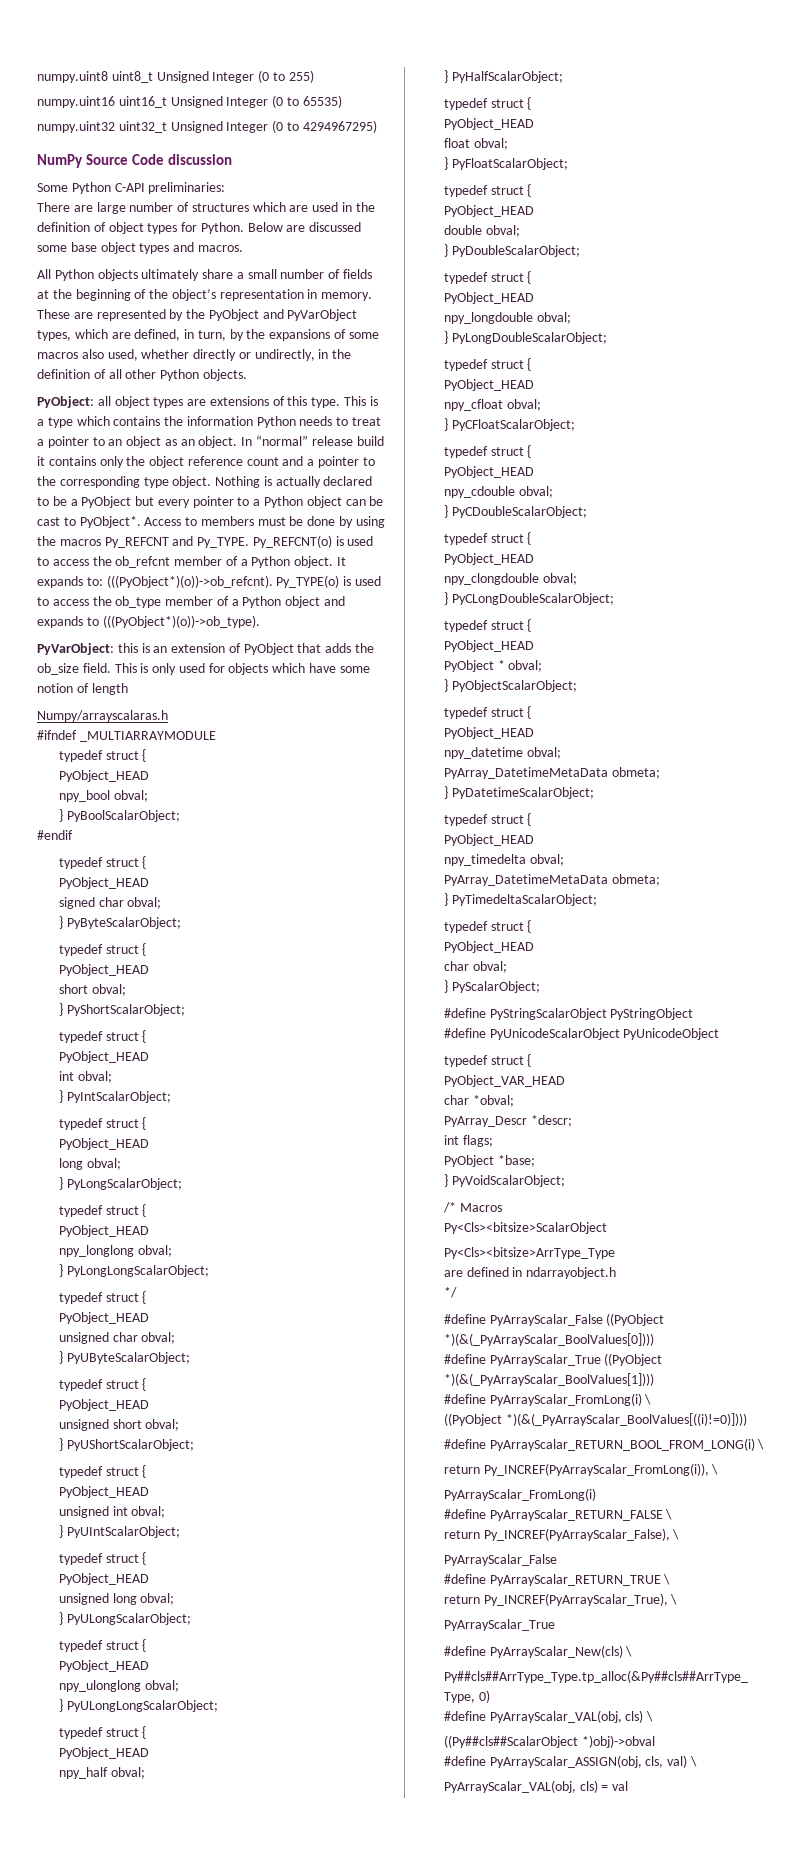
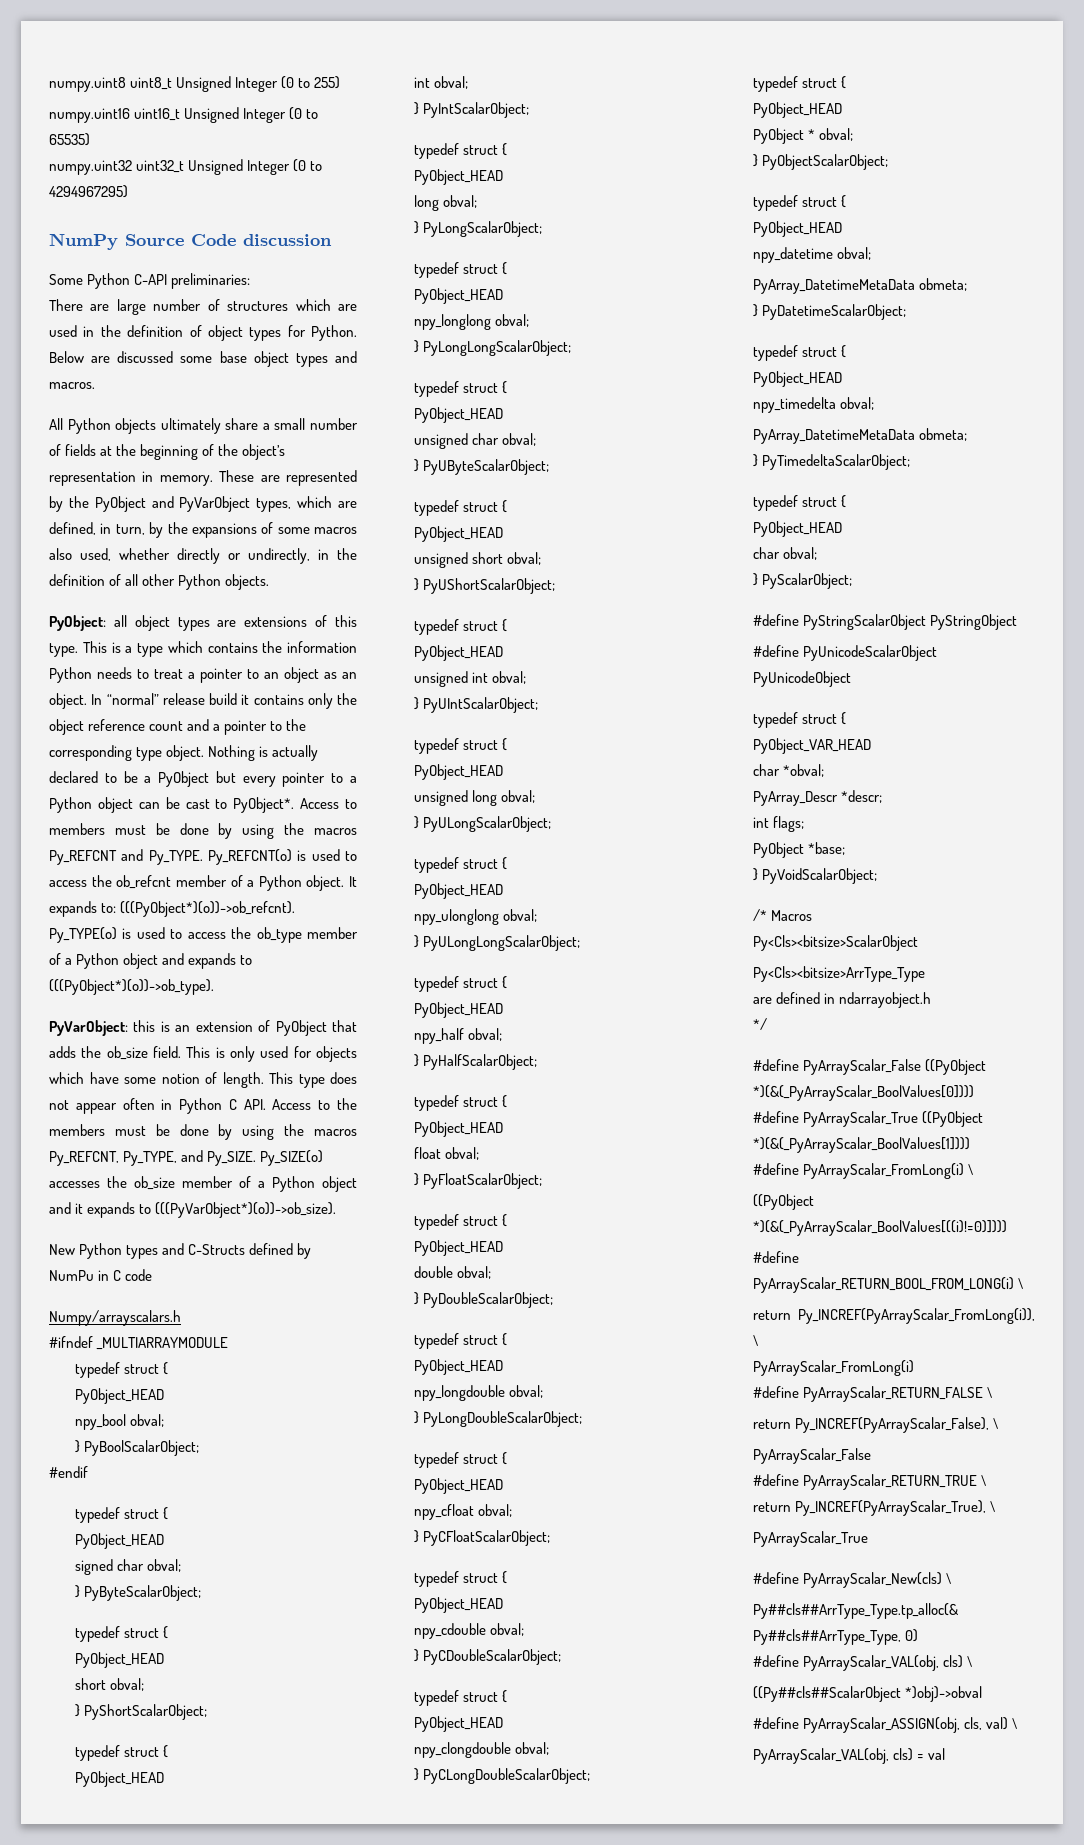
[91,683,128,695] [37,710,168,722] length // Numpy/arrayscalaras.h -> [222,1072,357,1088] [49,1098,357,1114] [49,1124,358,1140] [49,1150,324,1166] [49,1176,357,1192] [49,1202,337,1218] [49,1243,312,1259] [49,1269,153,1281] [49,1310,181,1326] length. This type does not appear often in Python C API. Access to the members must be done by using the macros Py_REFCNT, Py_TYPE, and Py_SIZE. Py_SIZE(o) accesses the ob_size member of a Python object and it expands to (((PyVarObject*)(o))->ob_size). // New Python types and C-Structs defined by NumPu in C code // Numpy/arrayscalars.h

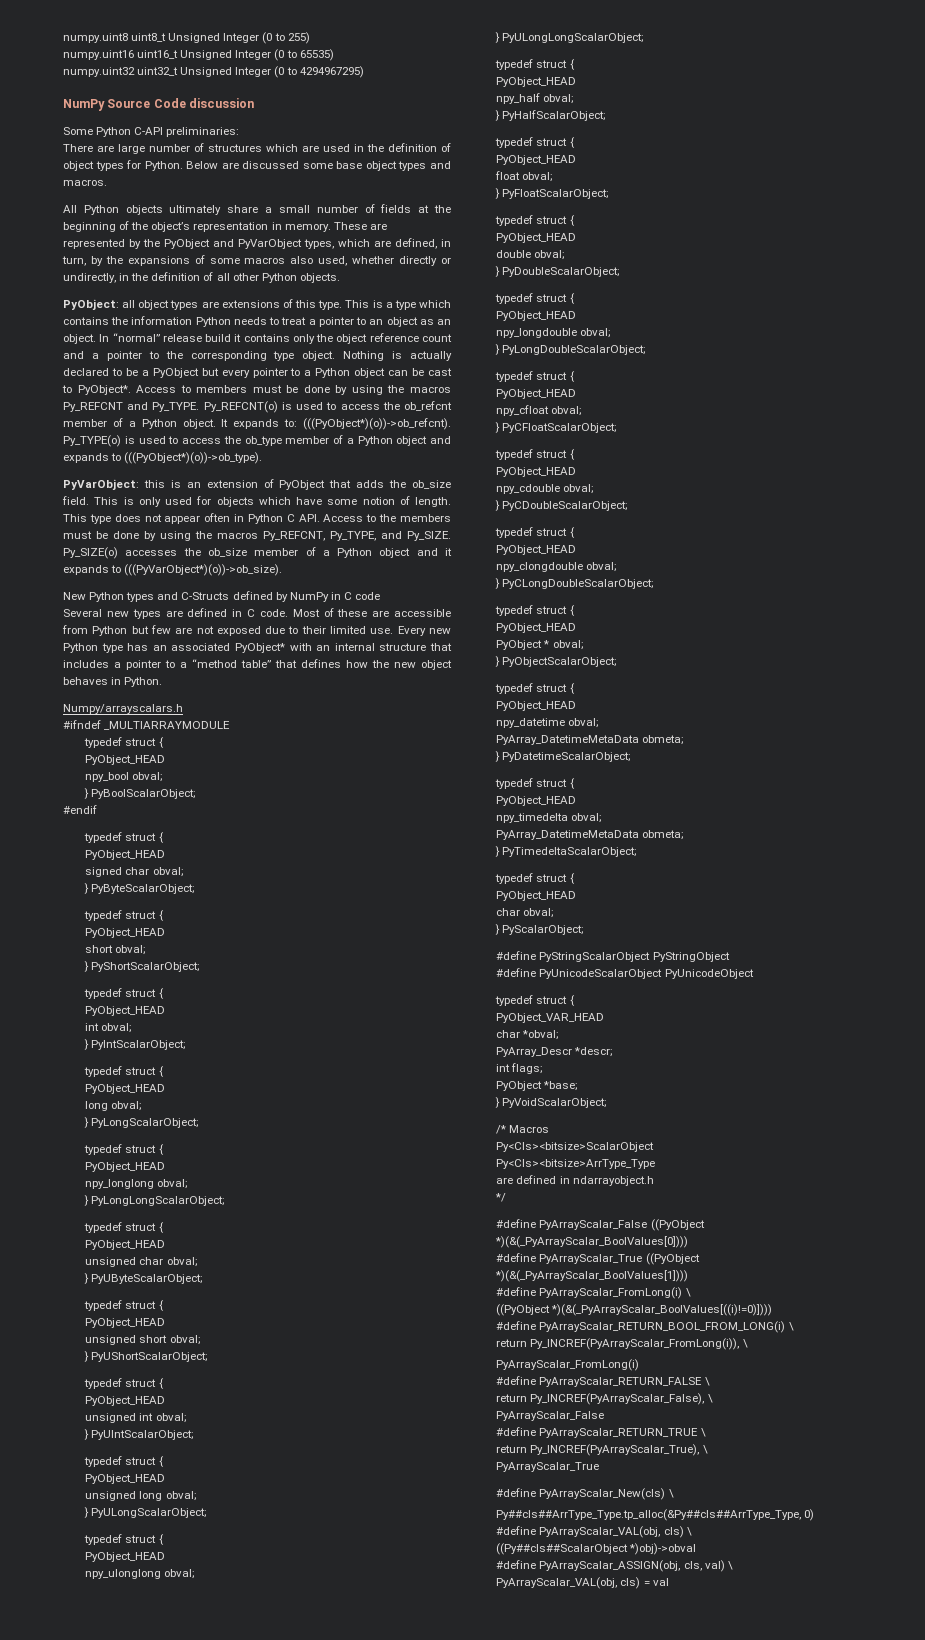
[49,1270,94,1281] NumPu -> [289,592,329,602] NumPy
(153, 1275) none -> [63,608,451,619] [62,625,452,636] [63,643,452,653] [63,659,452,670] [63,677,163,687] // Several new types are defined in C code. Most of these are accessible from Python but few are not exposed due to their limited use. Every new Python type has an associated PyObject* with an internal structure that includes a pointer to a “method table” that defines how the new object behaves in Python.

